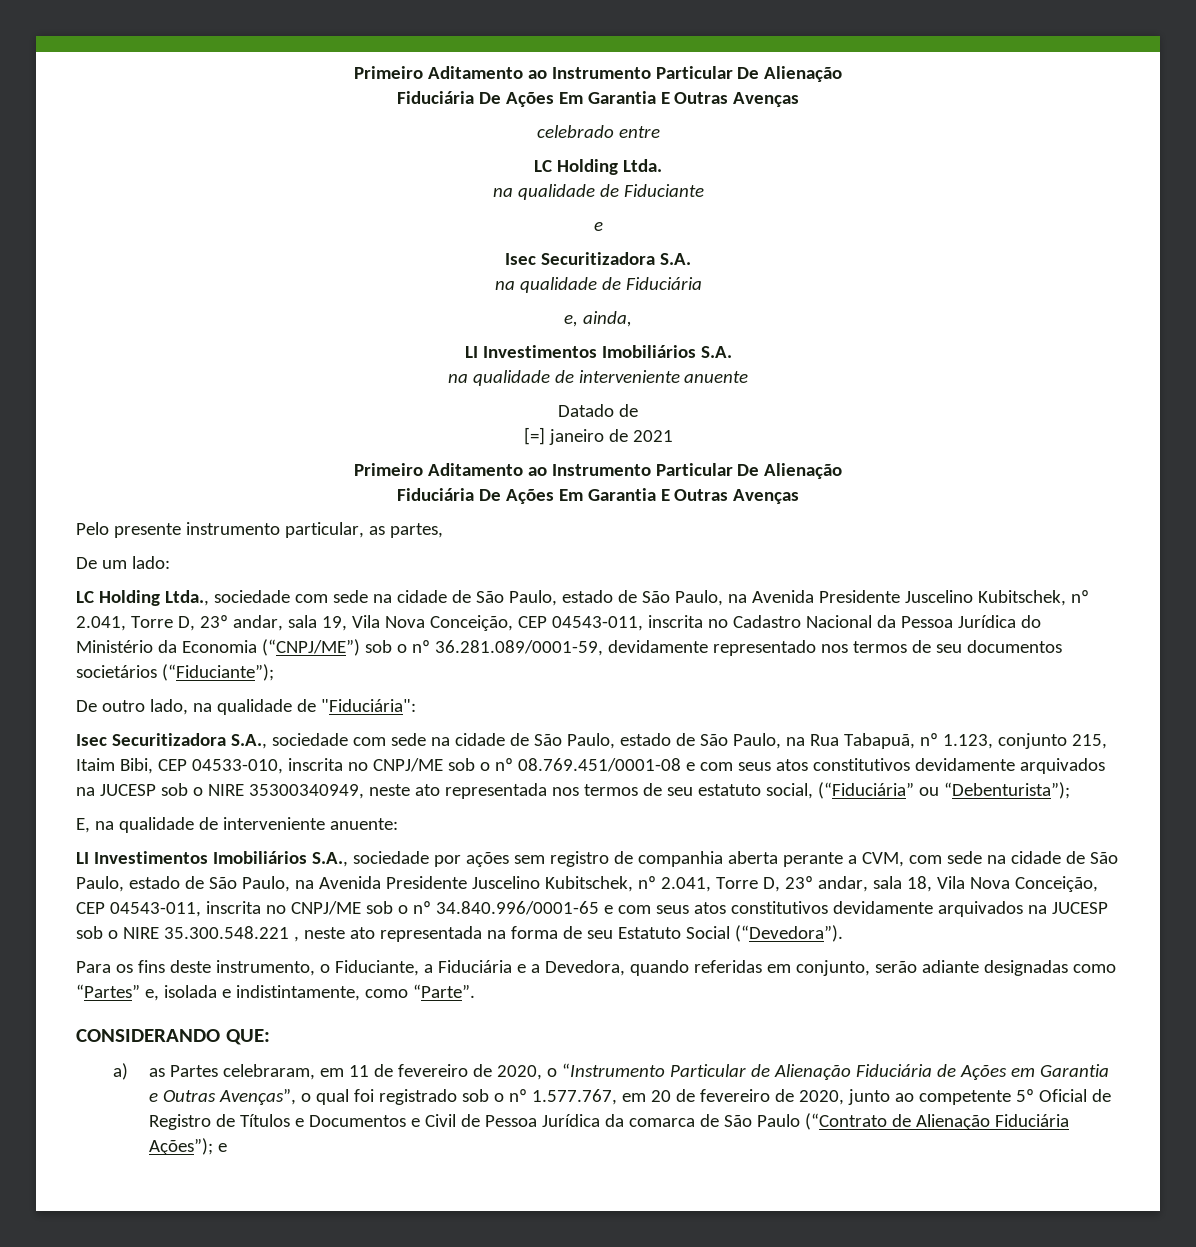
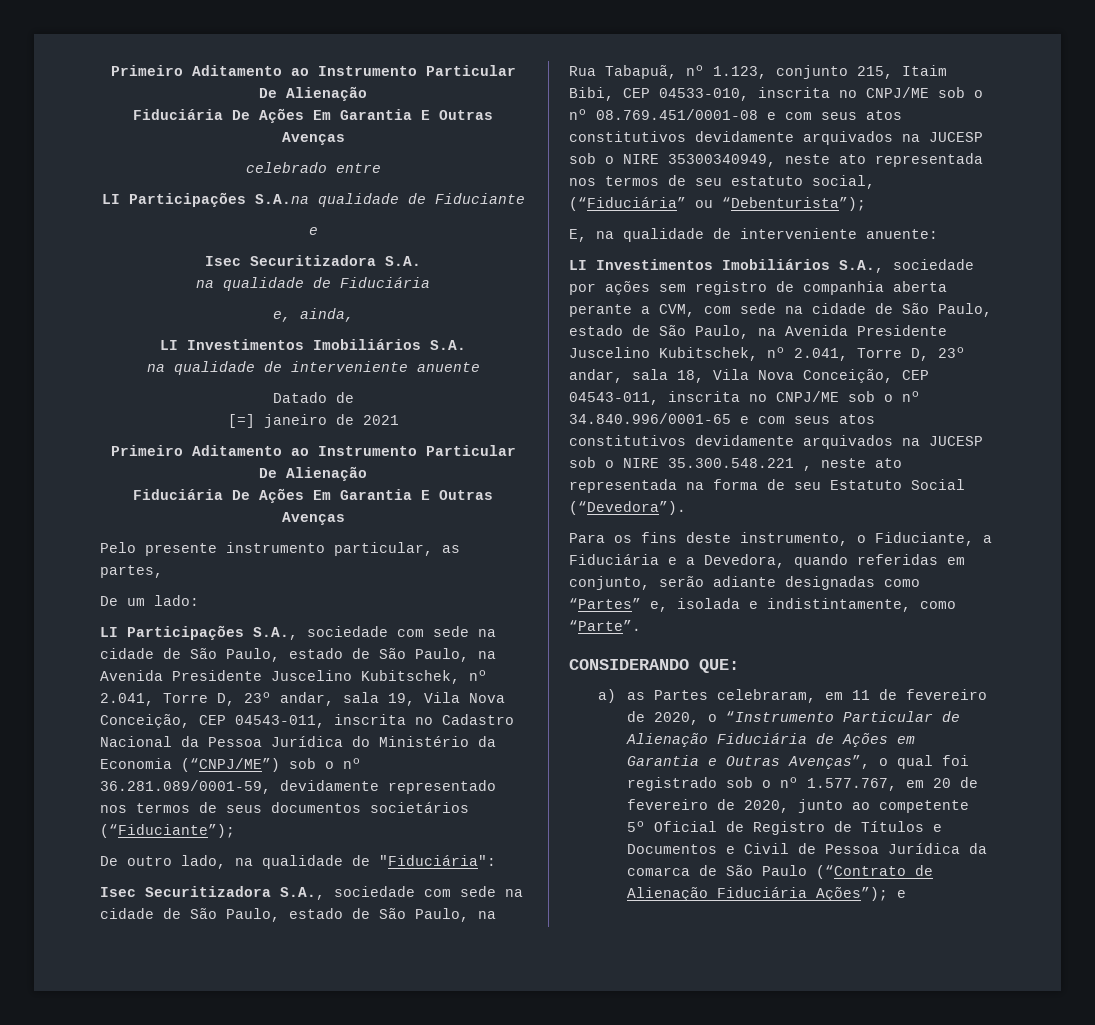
[534,159,662,175] [492,188,513,197] LC Holding Ltda. // na -> [101,192,309,207] LI Participações S.A.na
[76,590,209,606] LC Holding Ltda., -> [100,625,298,640] LI Participações S.A.,
[935,644,962,653] seu -> [226,805,262,813] seus

